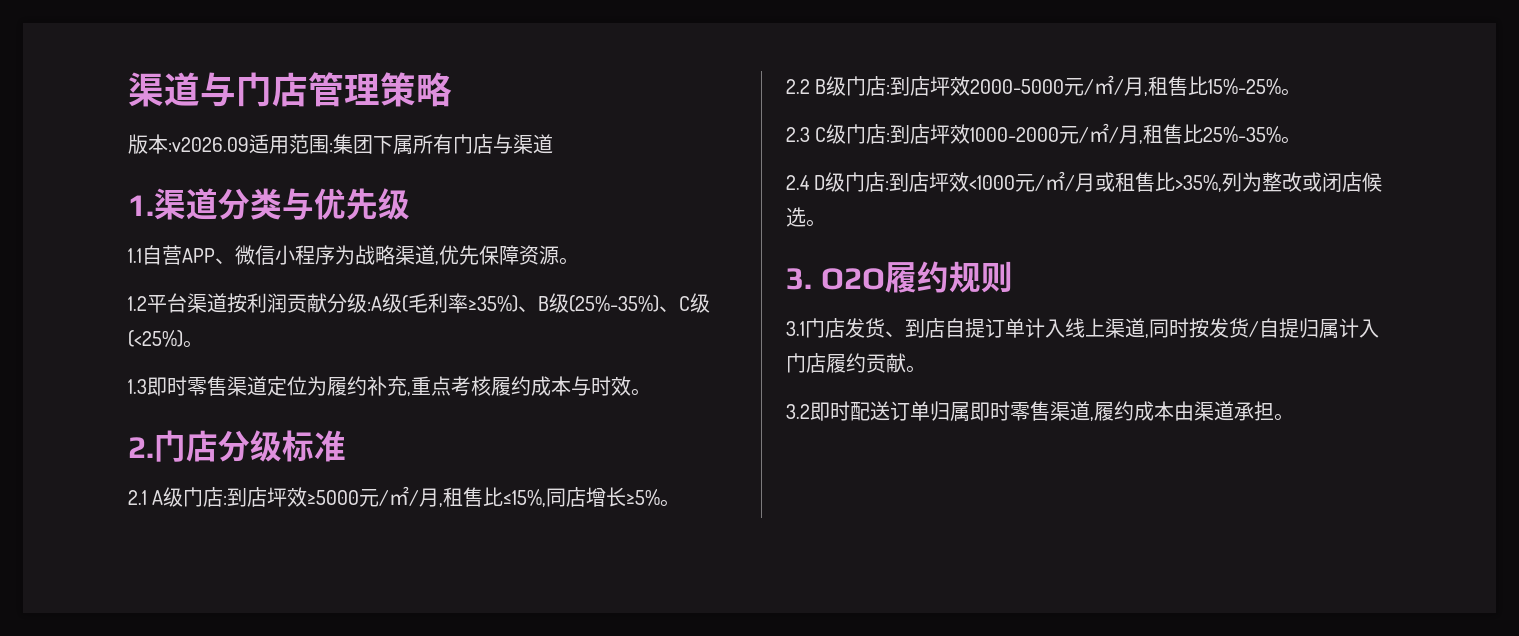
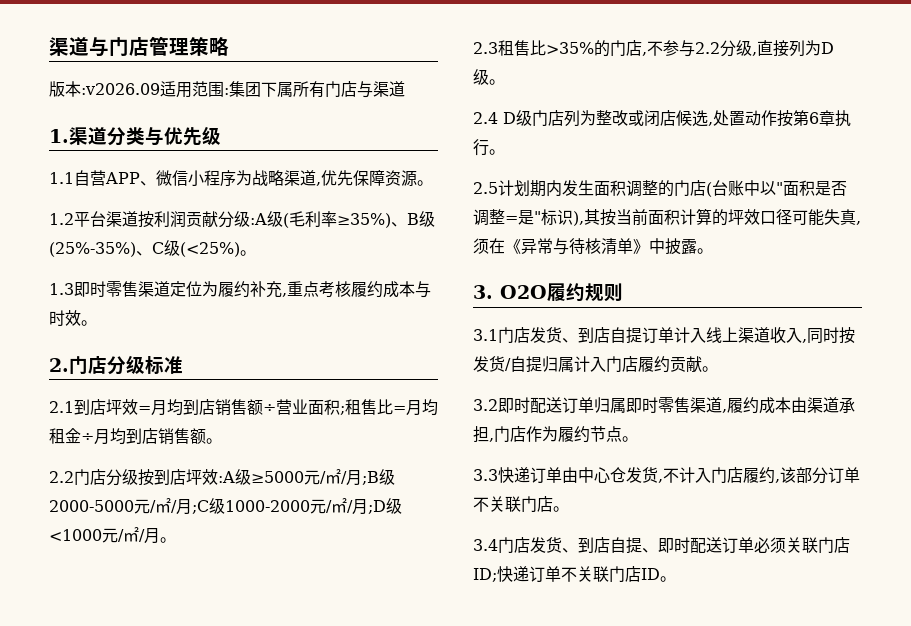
[152,487,308,507] A级门店:到店坪效 -> [74,399,438,416] [49,428,222,445] [49,469,251,486] 到店坪效=月均到店销售额÷营业面积;租售比=月均租金÷月均到店销售额。 // 2.2门店分级按到店坪效:A级
[439,487,681,507] [786,76,971,96] ,租售比≤15%,同店增长≥5%。 // 2.2 B级门店:到店坪效 -> [362,469,395,485] ;B级
[1144,76,1302,96] [786,124,971,144] ,租售比15%-25%。 // 2.3 C级门店:到店坪效 -> [192,498,225,514] ;C级
[1139,124,1302,144] [786,171,1223,192] ,租售比25%-35%。 // 2.4 D级门店:到店坪效<1000元/㎡/月或租售比>35%, -> [368,498,402,514] [49,527,176,544] [473,40,834,57] [473,69,505,85] [473,110,564,126] ;D级<1000元/㎡/月。 // 2.3租售比>35%的门店,不参与2.2分级,直接列为D级。 // 2.4 D级门店
(806, 217) none -> [708,110,851,127] [473,139,505,156] [473,180,847,197] [473,208,861,226] [473,238,697,255] ,处置动作按第6章执行。 // 2.5计划期内发生面积调整的门店(台账中以"面积是否调整=是"标识),其按当前面积计算的坪效口径可能失真,须在《异常与待核清单》中披露
(1145, 328) none -> [770,327,802,344] 收入
(1274, 411) none -> [489,426,638,443] [473,467,860,484] [473,496,569,512] [473,537,850,554] [473,566,660,582] ,门店作为履约节点。 // 3.3快递订单由中心仓发货,不计入门店履约,该部分订单不关联门店。 // 3.4门店发货、到店自提、即时配送订单必须关联门店ID;快递订单不关联门店ID

